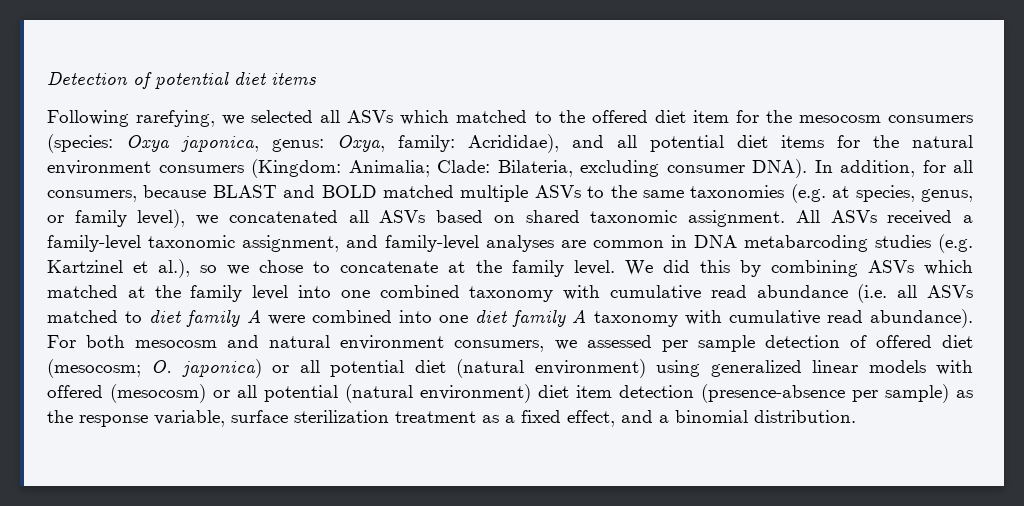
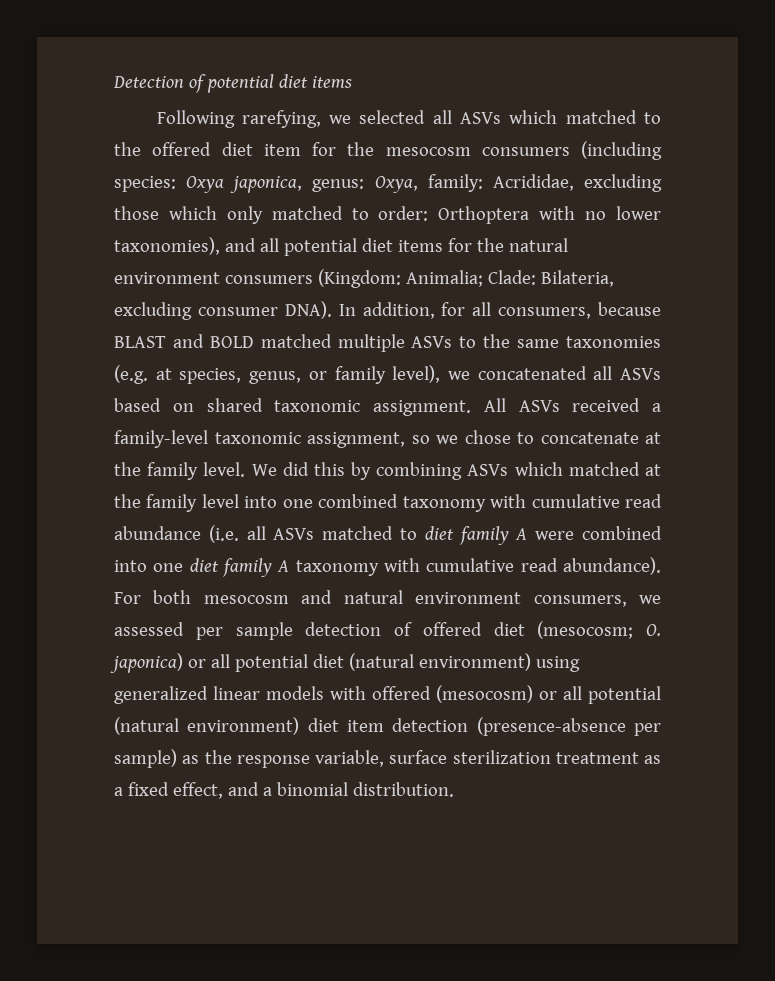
[47,134,113,153] (species: -> [581,141,662,160] [114,176,176,192] (including species:
[468,134,559,153] Acrididae), -> [492,174,662,192] [114,206,662,224] [114,237,220,255] Acrididae, excluding those which only matched to order: Orthoptera with no lower taxonomies),
[346,234,973,253] [47,259,191,278] and family-level analyses are common in DNA metabarcoding studies (e.g. Kartzinel et al.), -> (405, 440) none

